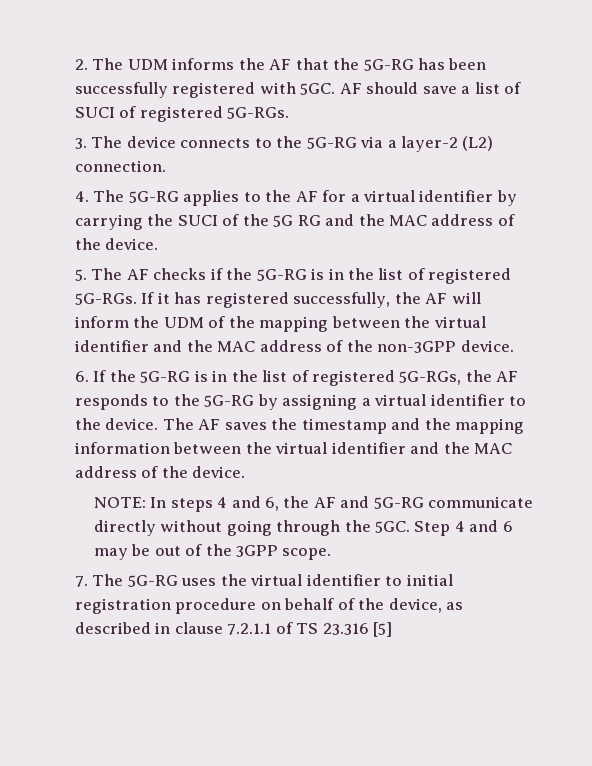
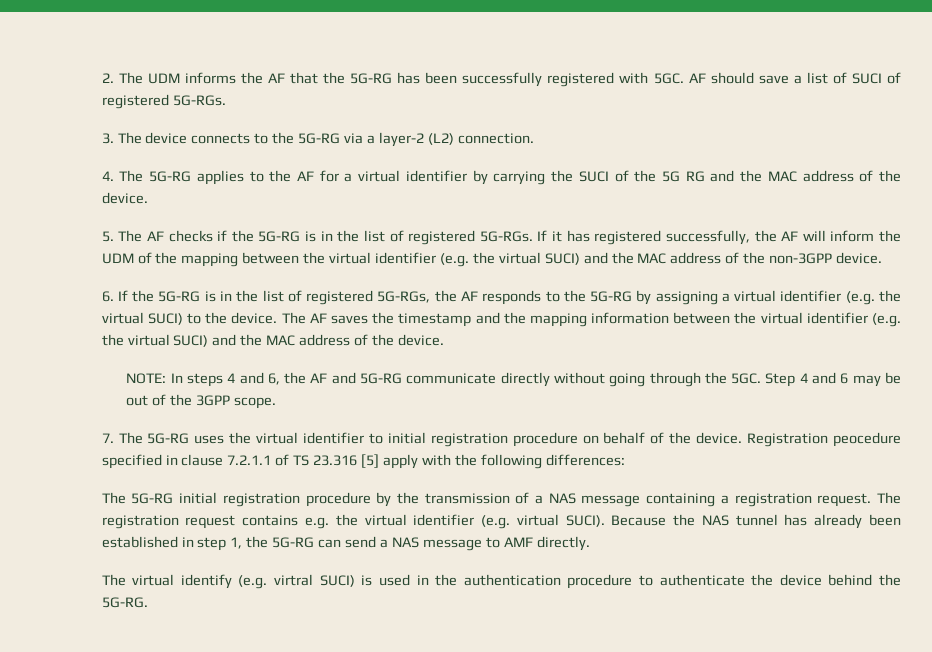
(149, 346) none -> [439,252,580,267] (e.g. the virtual SUCI)
(505, 400) none -> [845,290,902,305] [101,312,183,325] (e.g. the virtual SUCI)
(406, 448) none -> [871,313,901,327] [101,334,209,347] (e.g. the virtual SUCI)
[388,598,464,613] [74,622,151,634] device, as described -> [696,432,901,447] [101,454,162,469] device. Registration peocedure specified
(393, 629) none -> [382,454,625,469] [101,492,901,507] [101,514,901,529] [101,536,590,551] [101,574,901,589] [101,597,148,608] apply with the following differences: // The 5G-RG initial registration procedure by the transmission of a NAS message containing a registration request. The registration request contains e.g. the virtual identifier (e.g. virtual SUCI). Because the NAS tunnel has already been established in step 1, the 5G-RG can send a NAS message to AMF directly. // The virtual identify (e.g. virtral SUCI) is used in the authentication procedure to authenticate the device behind the 5G-RG.

